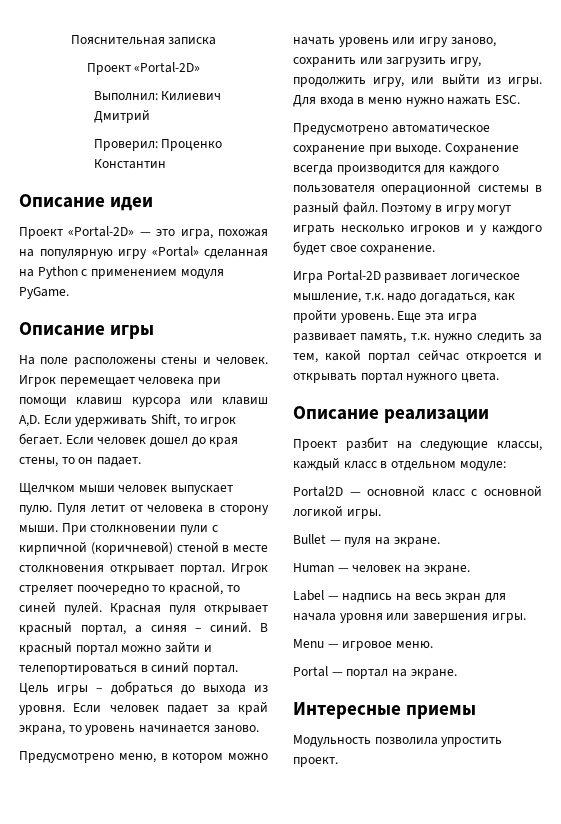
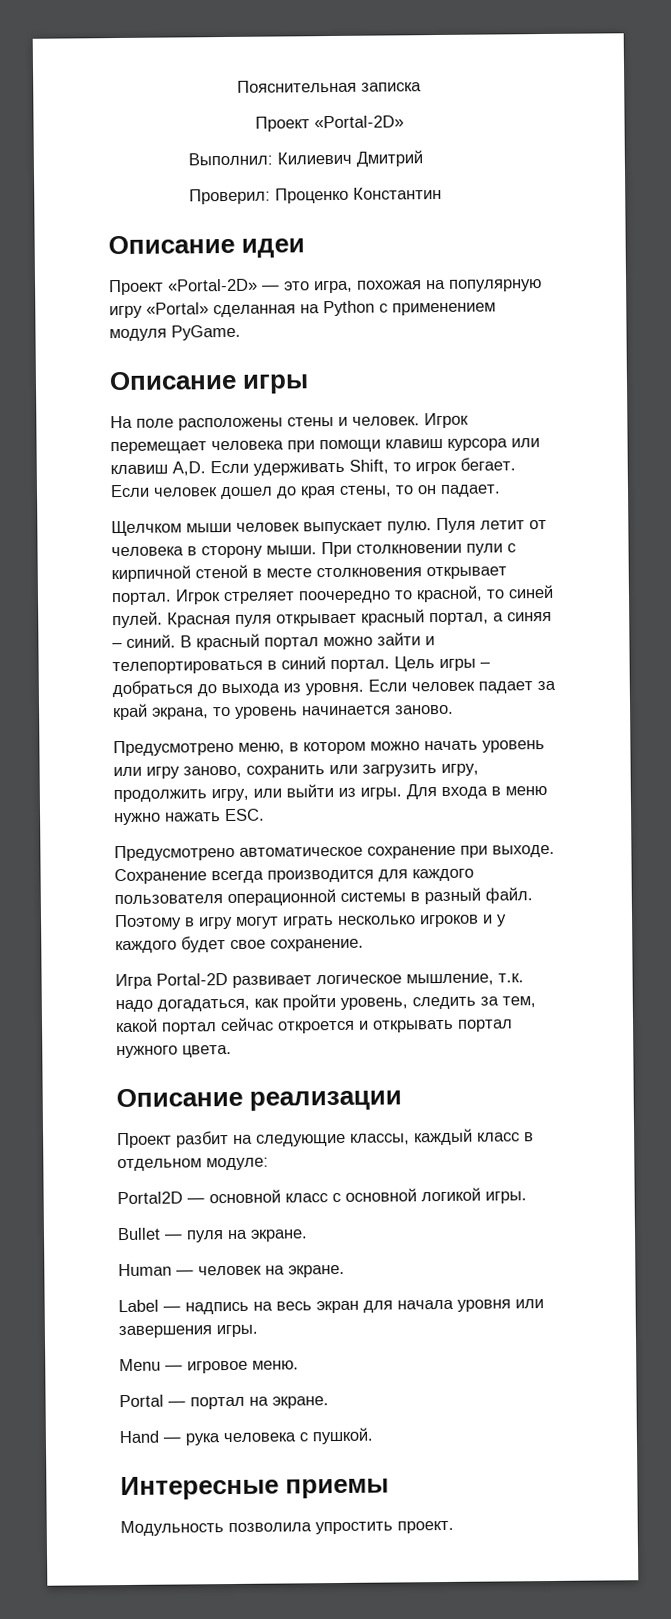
[90,541,173,555] (коричневой) -> (191, 574) none
[340,311,477,323] [293,333,473,343] уровень. Еще эта игра развивает память, т.к. нужно -> [340,997,408,1010] уровень,
(457, 674) none -> [119,1427,373,1446] // Hand — рука человека с пушкой.

